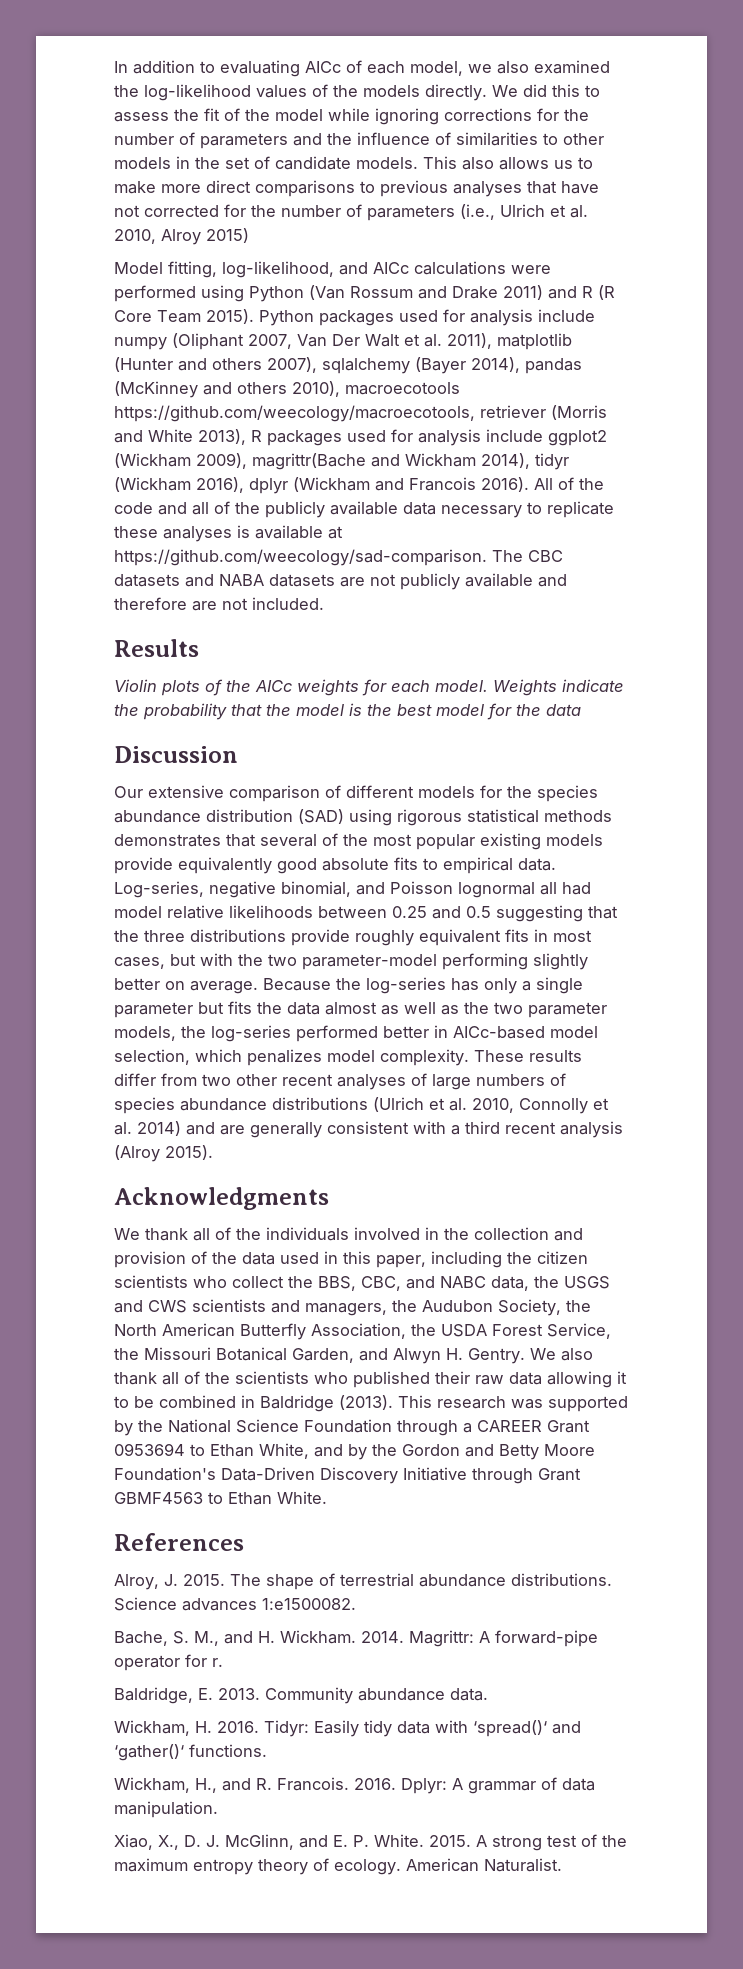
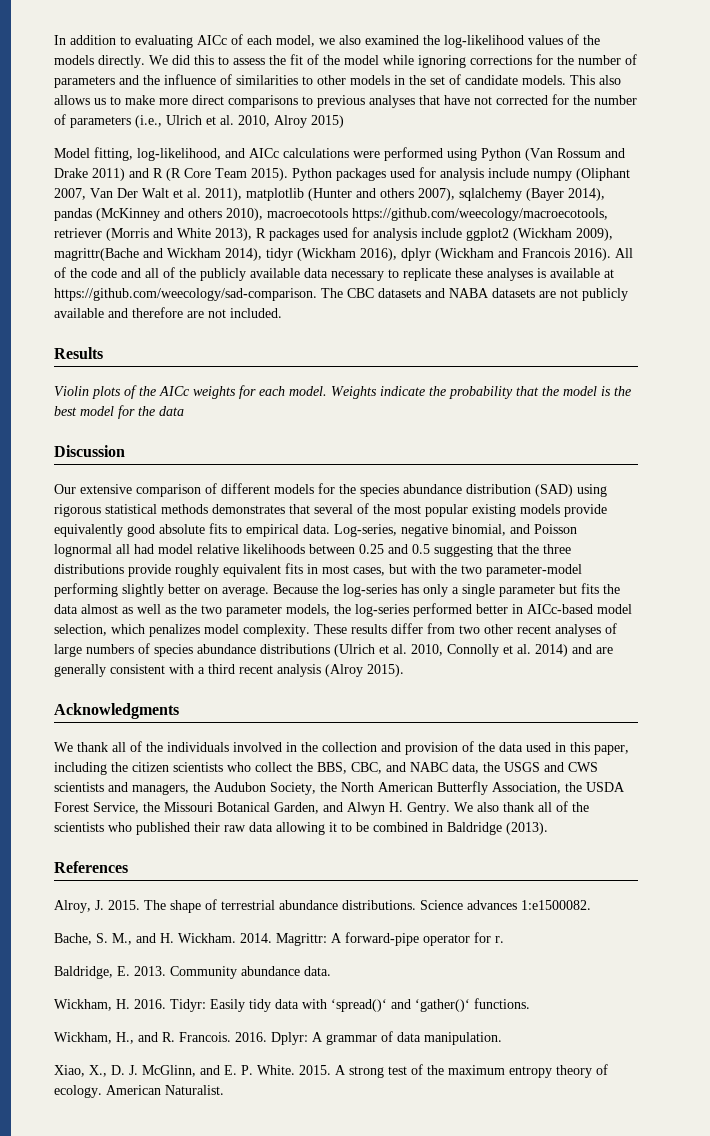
[398,1395,628,1412] [114,1419,590,1436] [114,1443,595,1460] [114,1467,581,1484] [114,1491,327,1505] This research was supported by the National Science Foundation through a CAREER Grant 0953694 to Ethan White, and by the Gordon and Betty Moore Foundation's Data-Driven Discovery Initiative through Grant GBMF4563 to Ethan White. -> (548, 828) none

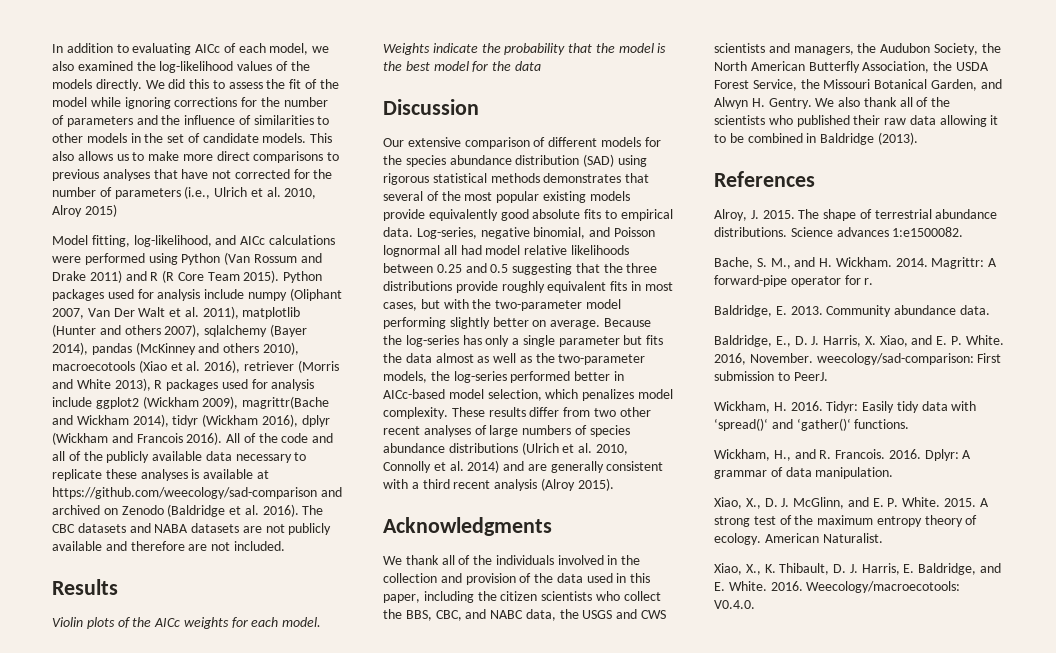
[352,208,608,221] https://github.com/weecology/macroecotools, -> [138,360,241,373] (Xiao et al. 2016),
[54,288,317,301] https://github.com/weecology/sad-comparison. -> [52,487,342,499] [52,504,299,517] https://github.com/weecology/sad-comparison and archived on Zenodo (Baldridge et al. 2016).
[461,564,582,577] two parameter-model -> [495,299,621,311] two-parameter model
[201,605,282,617] two parameter -> [558,354,646,365] two-parameter
(331, 971) none -> [714,335,1004,347] [714,353,1002,365] [714,371,828,381] // Baldridge, E., D. J. Harris, X. Xiao, and E. P. White. 2016, November. weecology/sad-comparison: First submission to PeerJ.
(224, 1090) none -> [714,563,1002,575] [714,581,961,593] [714,600,755,609] // Xiao, X., K. Thibault, D. J. Harris, E. Baldridge, and E. White. 2016. Weecology/macroecotools: V0.4.0.

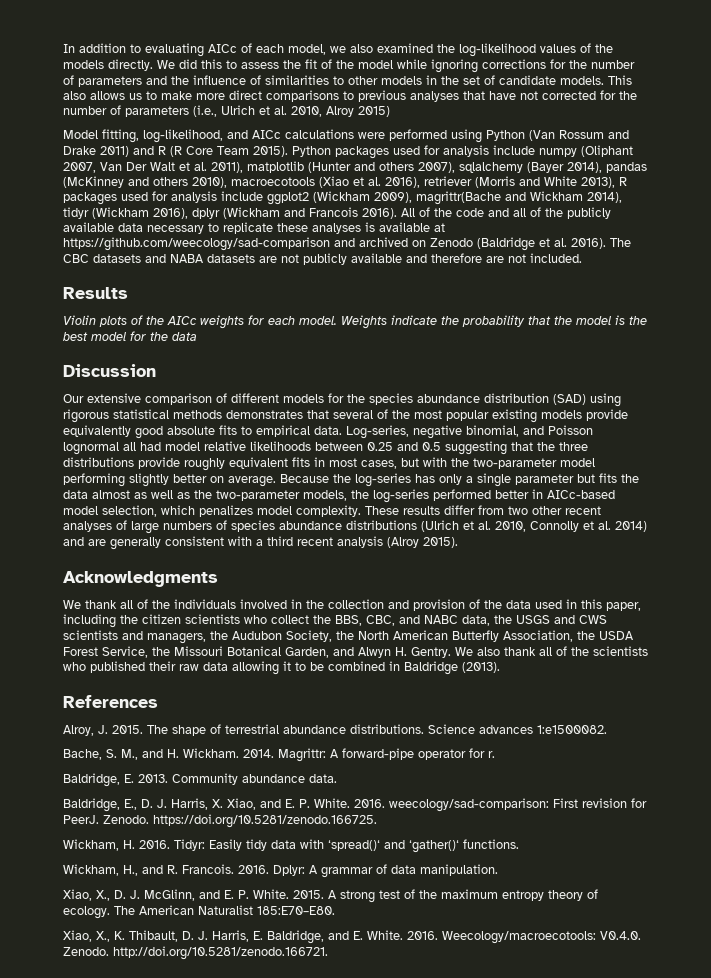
[714,353,1002,365] [714,371,790,381] 2016, November. weecology/sad-comparison: First submission to -> [354,798,647,812] 2016. weecology/sad-comparison: First revision for
(828, 376) none -> [103,814,377,828] Zenodo. https://doi.org/10.5281/zenodo.166725.
[764,533,883,543] American Naturalist. -> [114,905,335,915] The American Naturalist 185:E70–E80.
(755, 604) none -> [63,946,328,960] Zenodo. http://doi.org/10.5281/zenodo.166721.

